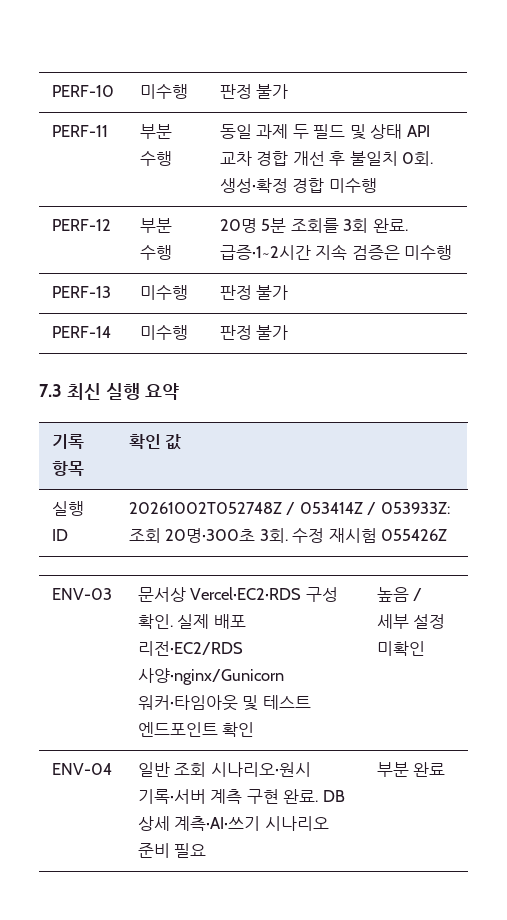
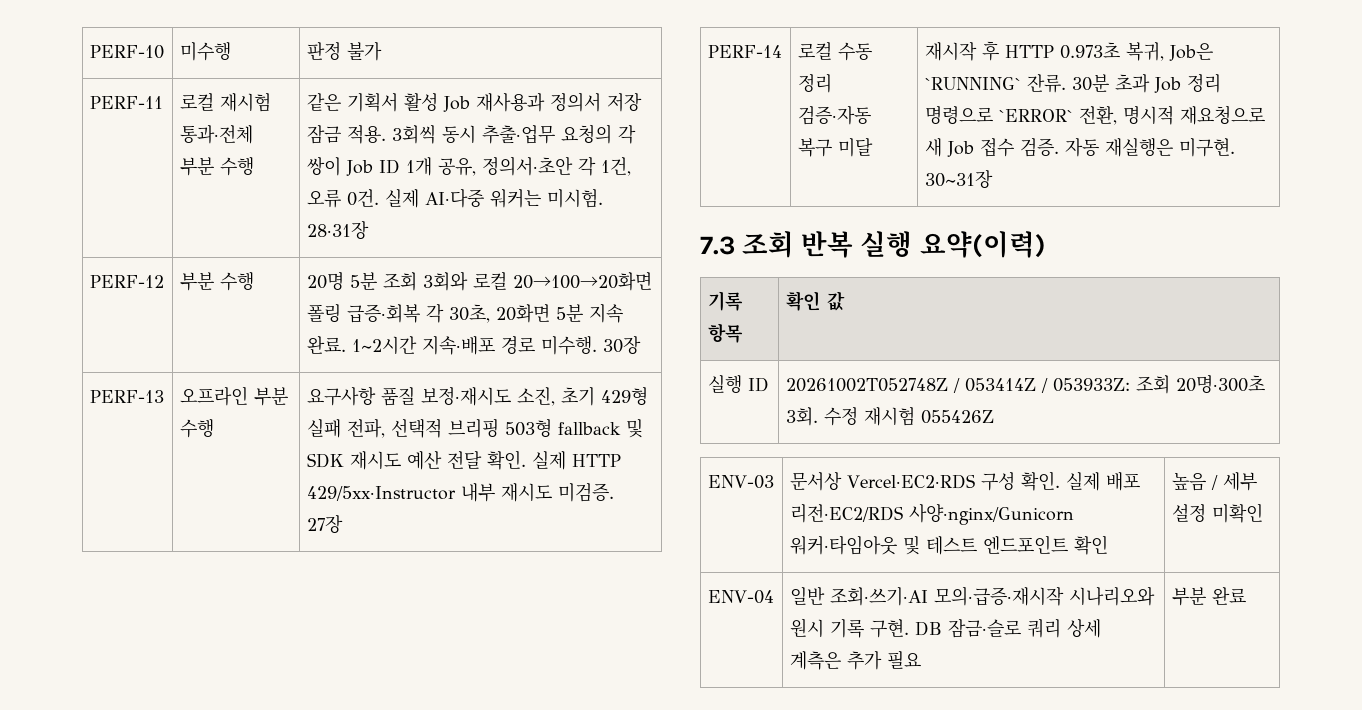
[139,124,172,139] [139,151,172,166] [219,124,430,140] [219,151,434,166] [219,178,377,193] 부분 수행 | 동일 과제 두 필드 및 상태 API 교차 경합 개선 후 불일치 0회. 생성·확정 경합 미수행 -> [179,93,271,112] [179,125,253,144] [179,157,254,176] [306,92,642,112] [306,124,636,144] [306,156,631,176] [306,188,603,208] [306,221,369,240] 로컬 재시험 통과·전체 부분 수행 | 같은 기획서 활성 Job 재사용과 정의서 저장 잠금 적용. 3회씩 동시 추출·업무 요청의 각 쌍이 Job ID 1개 공유, 정의서·초안 각 1건, 오류 0건. 실제 AI·다중 워커는 미시험. 28·31장
[290,218,408,233] [219,244,453,260] [51,286,111,298] [139,285,188,300] [219,285,289,300] [51,326,111,338] [139,325,188,340] [219,325,289,340] [39,383,179,400] 조회를 3회 완료. 급증·1~2시간 지속 검증은 미수행 // PERF-13 | 미수행 | 판정 불가 // PERF-14 | 미수행 | 판정 불가 // 7.3 최신 실행 요약 -> [382,271,652,291] [306,303,623,323] [306,335,641,355] [89,390,164,403] [179,386,288,406] [179,419,214,438] [306,387,648,406] [306,418,643,438] [306,450,621,470] [306,483,614,502] [306,515,343,534] [707,45,782,58] [797,42,872,61] [797,74,832,93] [797,105,871,125] [797,138,873,157] [924,41,1213,61] [924,74,1221,93] [924,105,1265,125] [924,137,1235,157] [924,170,993,189] [700,231,1046,258] 조회 3회와 로컬 20→100→20화면 폴링 급증·회복 각 30초, 20화면 5분 지속 완료. 1~2시간 지속·배포 경로 미수행. 30장 // PERF-13 | 오프라인 부분 수행 | 요구사항 품질 보정·재시도 소진, 초기 429형 실패 전파, 선택적 브리핑 503형 fallback 및 SDK 재시도 예산 전달 확인. 실제 HTTP 429/5xx·Instructor 내부 재시도 미검증. 27장 // PERF-14 | 로컬 수동 정리 검증·자동 복구 미달 | 재시작 후 HTTP 0.973초 복귀, Job은 `RUNNING` 잔류. 30분 초과 Job 정리 명령으로 `ERROR` 전환, 명시적 재요청으로 새 Job 접수 검증. 자동 재실행은 미구현. 30~31장 // 7.3 조회 반복 실행 요약(이력)
[174,762,311,777] [137,789,345,804] [137,816,329,831] [137,843,170,858] 조회 시나리오·원시 기록·서버 계측 구현 완료. DB 상세 계측·AI·쓰기 시나리오 준비 -> [829,586,1155,606] [789,618,1101,638] [789,651,882,670] 조회·쓰기·AI 모의·급증·재시작 시나리오와 원시 기록 구현. DB 잠금·슬로 쿼리 상세 계측은 추가

